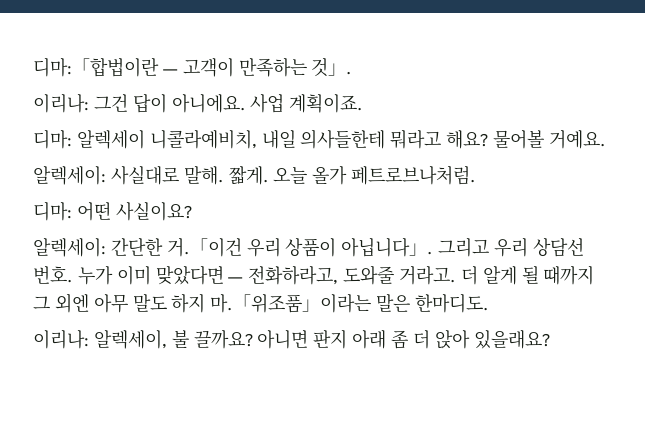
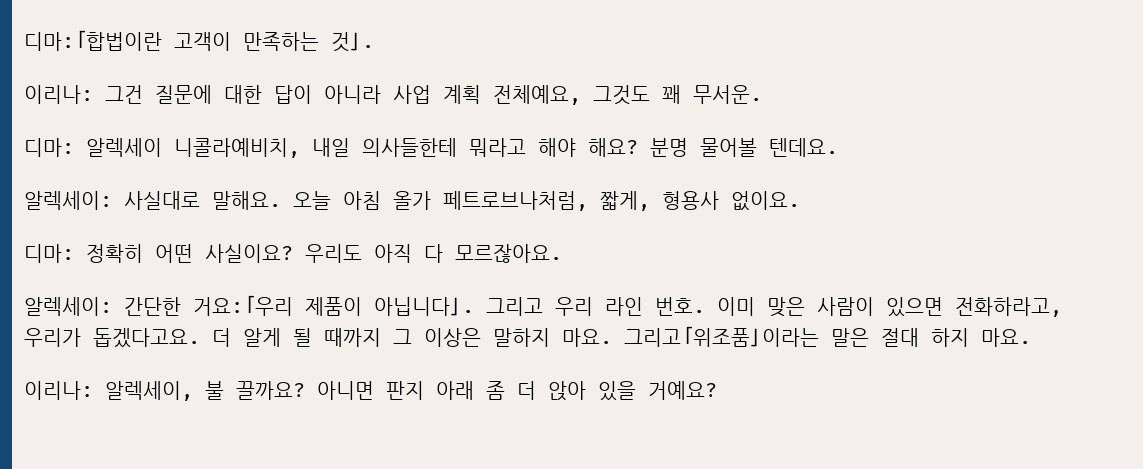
[162,69,178,74] — -> (162, 41) none
[132,93,364,113] 답이 아니에요. 사업 계획이죠. -> [155,85,762,105] 질문에 대한 답이 아니라 사업 계획 전체예요, 그것도 꽤 무서운.
[446,130,606,149] [33,165,477,185] [33,201,72,221] 해요? 물어볼 거예요. // 알렉세이: 사실대로 말해. 짧게. 오늘 올가 페트로브나처럼. // 디마: -> [538,138,838,157] [24,191,800,211] [24,244,143,263] 해야 해요? 분명 물어볼 텐데요. // 알렉세이: 사실대로 말해요. 오늘 아침 올가 페트로브나처럼, 짧게, 형용사 없이요. // 디마: 정확히
[33,238,337,257] // 알렉세이: 간단한 거.「이건 우리 상품이 -> [305,244,562,263] [24,295,362,316] 우리도 아직 다 모르잖아요. // 알렉세이: 간단한 거요:「우리 제품이
[532,238,584,257] [33,265,457,285] 상담선 번호. 누가 이미 맞았다면 — 전화하라고, 도와줄 거라고. -> [605,297,1062,317] [24,328,200,348] 라인 번호. 이미 맞은 사람이 있으면 전화하라고, 우리가 돕겠다고요.
[54,293,234,313] 외엔 아무 말도 하지 마. -> [424,328,681,347] 이상은 말하지 마요. 그리고
[415,293,490,313] 한마디도. -> [881,328,1031,347] 절대 하지 마요.
[473,330,550,349] 있을래요? -> [598,381,717,401] 있을 거예요?

